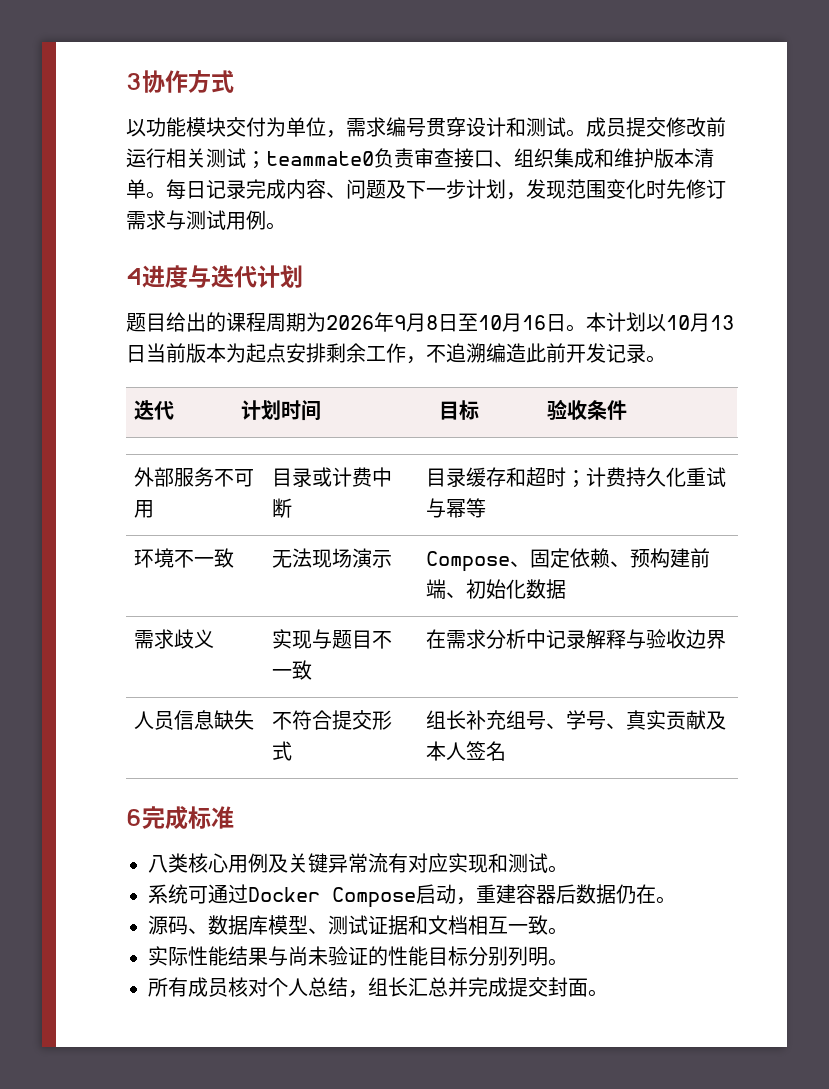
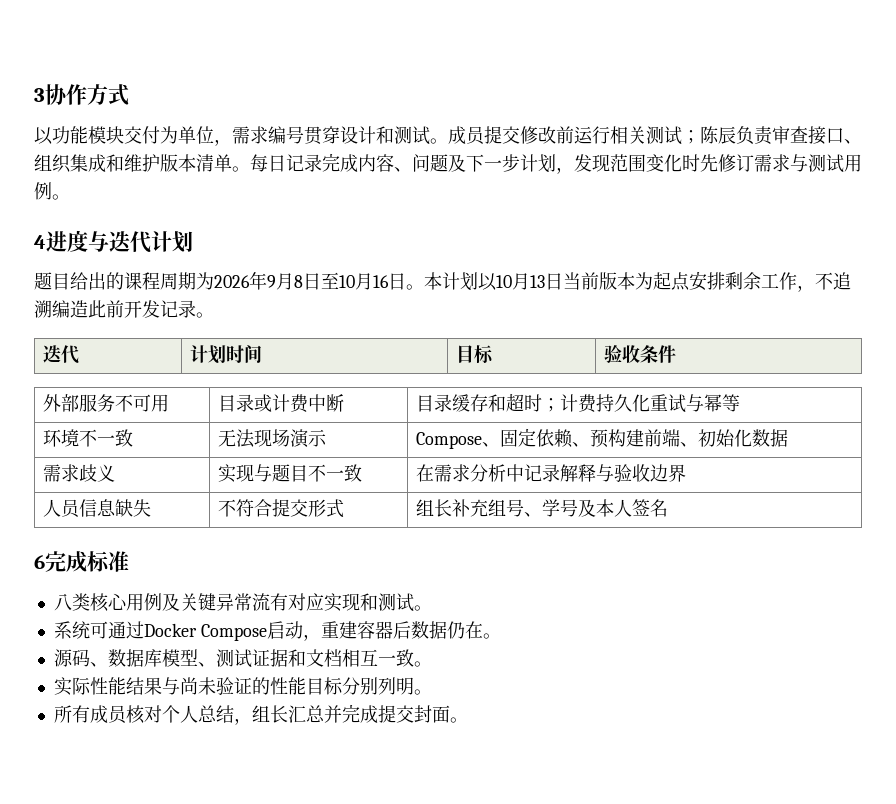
[266,151,374,166] teammate0 -> [700,126,736,144] 陈辰
[606,710,707,730] 、真实贡献 -> (578, 508) none

